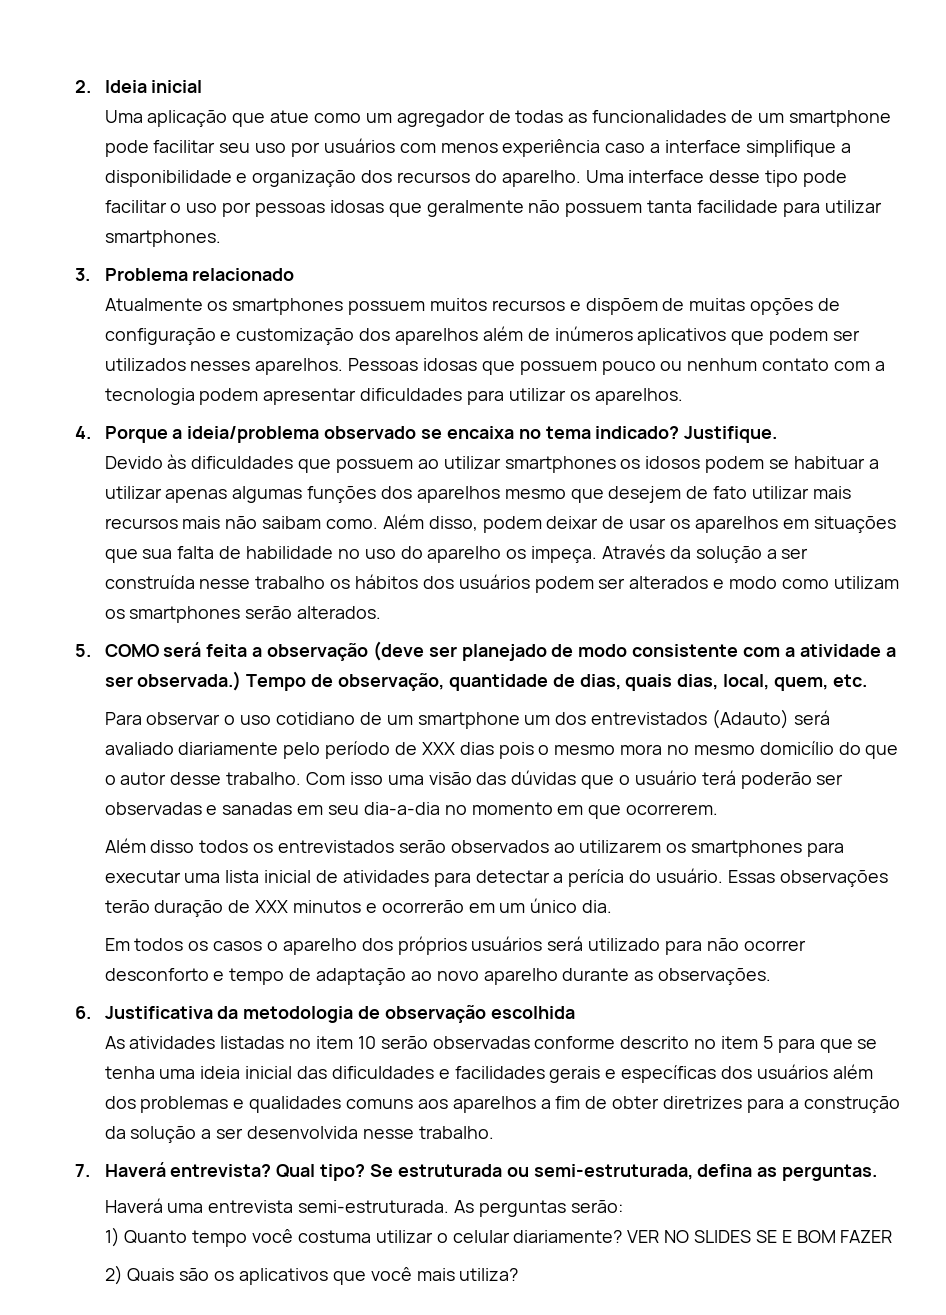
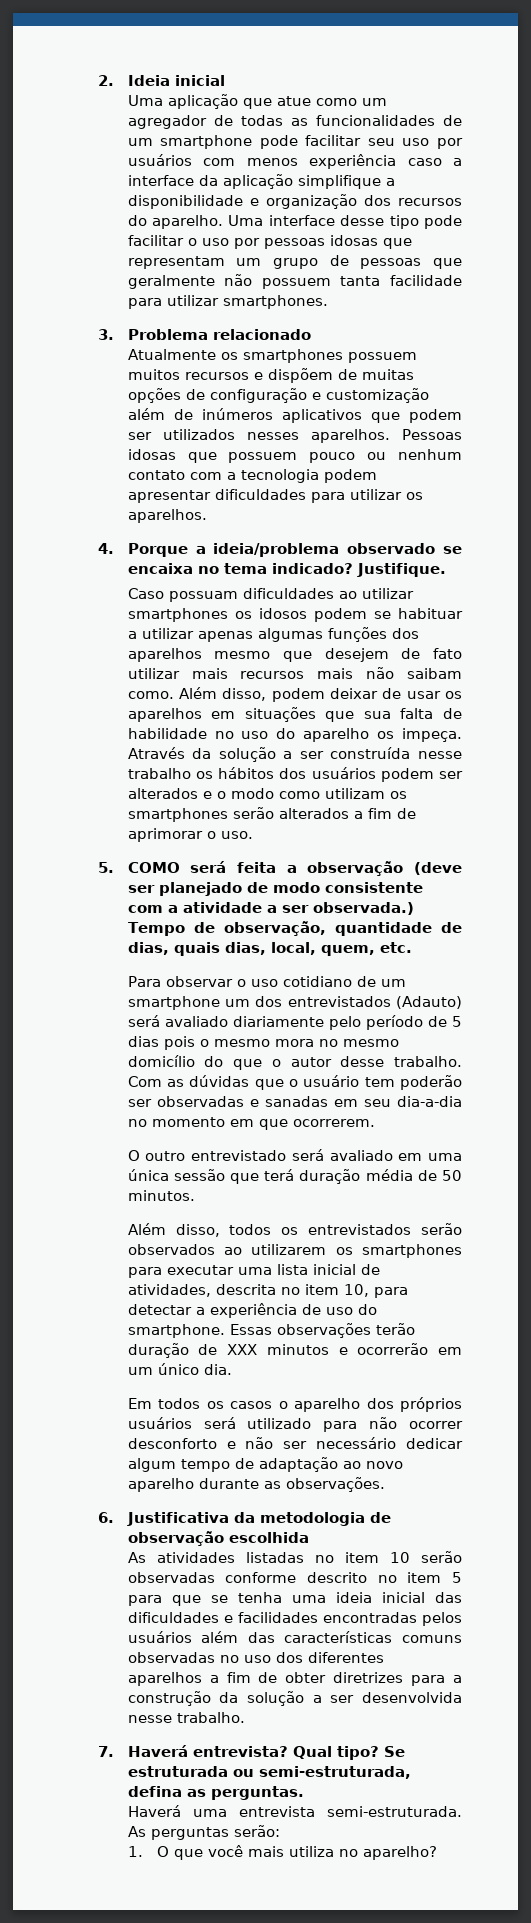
(741, 146) none -> [198,174,293,189] da aplicação
(422, 210) none -> [127,255,462,269] representam um grupo de pessoas que
[359,328,478,345] dos aparelhos -> (429, 395) none
[104,454,413,473] Devido às dificuldades que possuem -> [127,588,334,602] Caso possuam dificuldades
(725, 584) none -> [216,791,226,799] o
[297,606,382,619] alterados. -> [278,808,416,819] [127,828,253,842] alterados a fim de aprimorar o uso.
[421,742,455,755] XXX -> [452,1016,463,1027] 5
[349,772,507,785] isso uma visão das -> [167,1079,185,1087] as
[701,770,736,785] terá -> [364,1077,395,1087] tem
[104,838,195,853] // Além disso -> [127,1149,462,1161] [127,1169,462,1184] [127,1190,195,1201] [127,1223,220,1237] // O outro entrevistado será avaliado em uma única sessão que terá duração média de 50 minutos. // Além disso,
[342,868,723,887] atividades para detectar a perícia do usuário. -> [127,1284,408,1298] [127,1303,377,1318] [127,1324,225,1338] atividades, descrita no item 10, para detectar a experiência de uso do smartphone.
(225, 976) none -> [245,1437,463,1449] [127,1458,176,1472] não ser necessário dedicar algum
[549,1064,873,1083] [104,1096,448,1113] gerais e específicas dos usuários além dos problemas e qualidades comuns aos -> [322,1612,462,1626] [127,1631,462,1643] [127,1652,384,1663] encontradas pelos usuários além das características comuns observadas no uso dos diferentes
[104,1227,893,1247] [104,1265,519,1285] 1) Quanto tempo você costuma utilizar o celular diariamente? VER NO SLIDES SE E BOM FAZER // 2) Quais são os aplicativos que você mais utiliza? -> [127,1845,438,1860] 1. O que você mais utiliza no aparelho?

